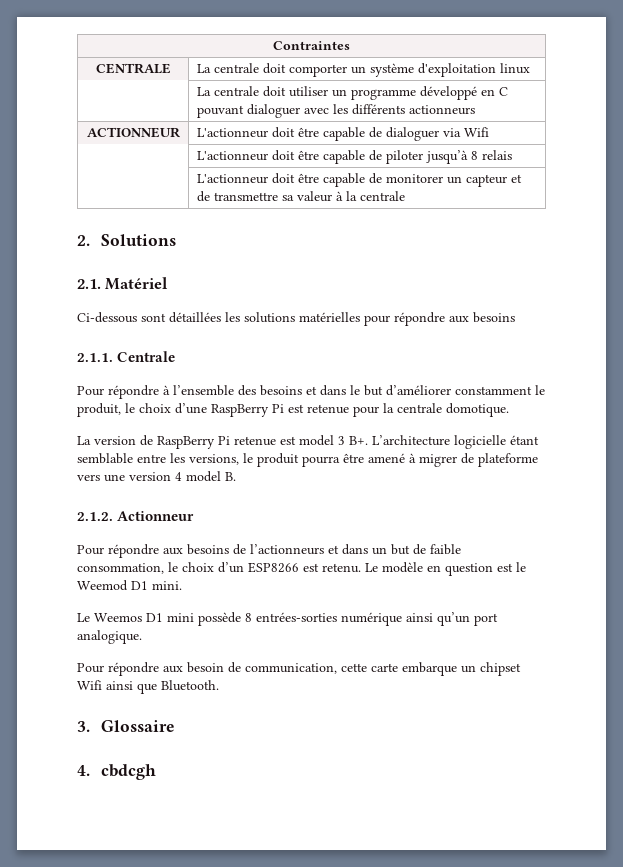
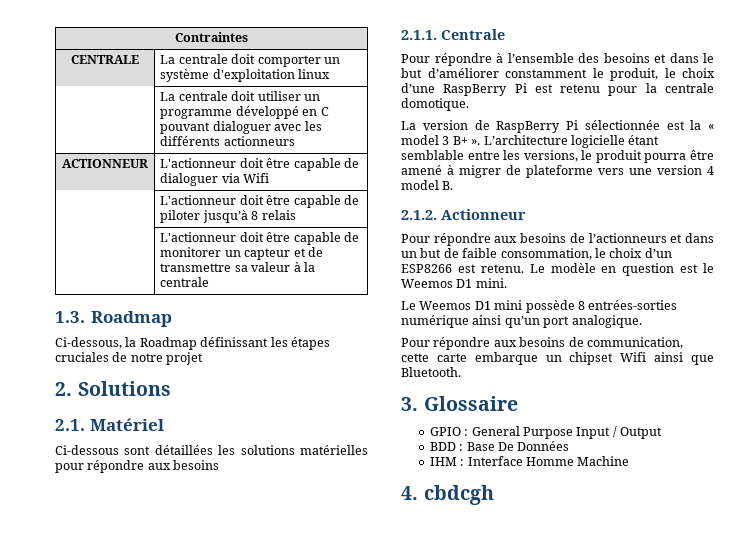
(405, 196) none -> [55,311,173,327] [55,337,330,350] [55,352,204,365] // 1.3. Roadmap // Ci-dessous, la Roadmap définissant les étapes cruciales de notre projet
[307,404,349,414] retenue -> [560,84,601,93] retenu
[234,435,368,446] retenue est model 3 B+. -> [584,120,714,130] [401,135,481,145] sélectionnée est la « model 3 B+ ».
[77,580,128,591] Weemod -> [401,279,453,288] Weemos
[187,662,224,673] besoin -> [519,337,566,347] besoins
(176, 726) none -> [429,426,663,439] [429,441,570,451] [429,456,630,466] // GPIO : General Purpose Input / Output // BDD : Base De Données // IHM : Interface Homme Machine

